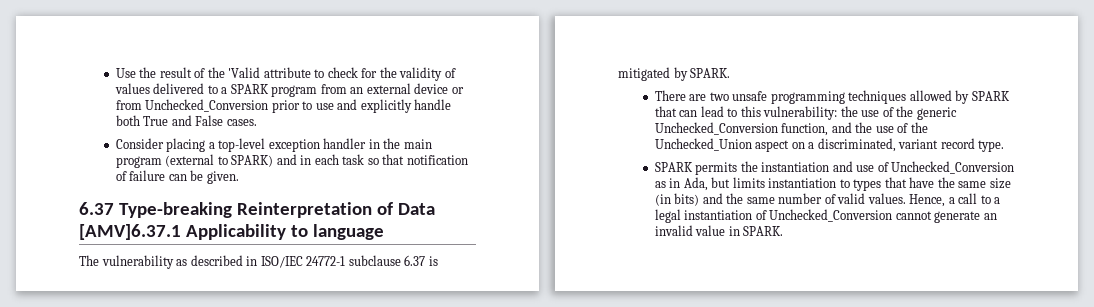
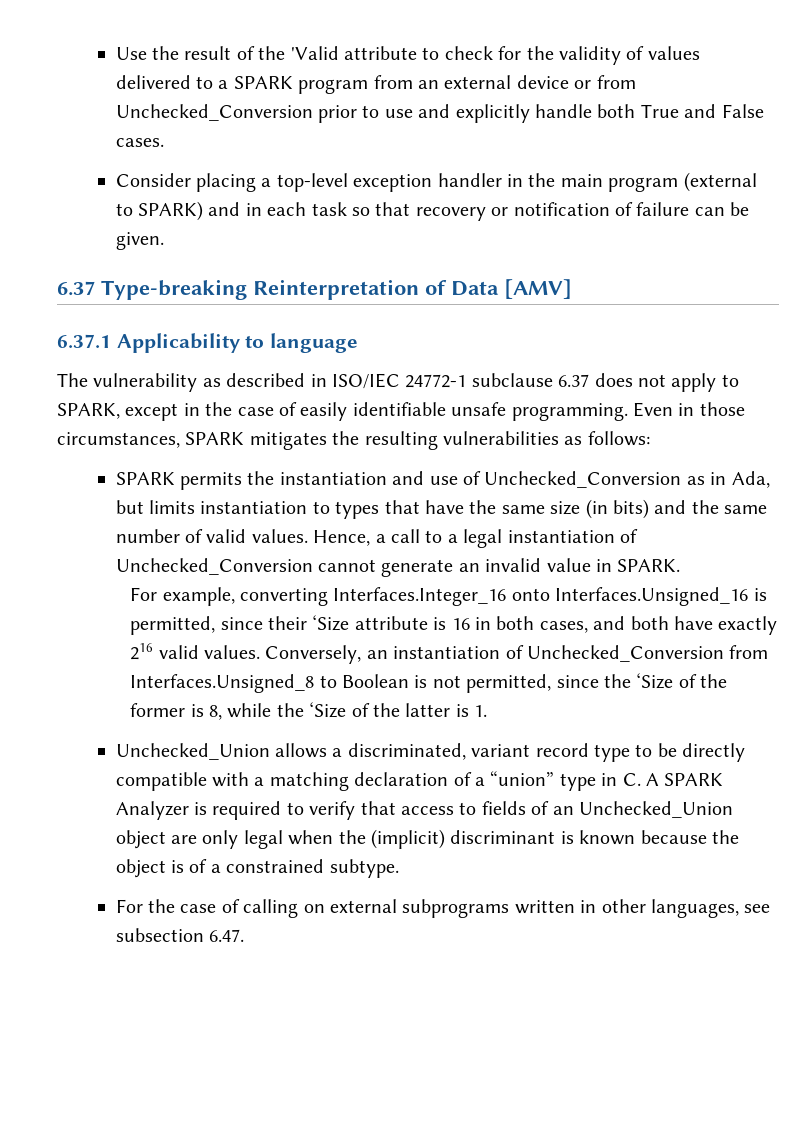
(405, 159) none -> [415,207,509,221] recovery or
[79,224,181,240] [AMV]6.37.1 -> [504,279,572,299] [57,334,111,348] [AMV] // 6.37.1
[428,256,438,266] [618,67,731,81] [654,90,1010,104] [654,106,957,120] [654,122,928,136] [654,138,1005,152] is mitigated by SPARK. // There are two unsafe programming techniques allowed by SPARK that can lead to this vulnerability: the use of the generic Unchecked_Conversion function, and the use of the Unchecked_Union aspect on a discriminated, variant record type. -> [594,373,739,392] [57,402,745,421] [57,431,650,450] does not apply to SPARK, except in the case of easily identifiable unsafe programming. Even in those circumstances, SPARK mitigates the resulting vulnerabilities as follows:
(784, 231) none -> [130,587,767,606] [130,615,778,635] [130,643,769,664] [130,673,728,693] [130,702,488,720] [115,743,746,762] [115,771,724,791] [115,801,734,820] [115,829,740,849] [115,859,399,878] [115,899,771,918] [115,928,245,942] // For example, converting Interfaces.Integer_16 onto Interfaces.Unsigned_16 is permitted, since their ‘Size attribute is 16 in both cases, and both have exactly 216 valid values. Conversely, an instantiation of Unchecked_Conversion from Interfaces.Unsigned_8 to Boolean is not permitted, since the ‘Size of the former is 8, while the ‘Size of the latter is 1. // Unchecked_Union allows a discriminated, variant record type to be directly compatible with a matching declaration of a “union” type in C. A SPARK Analyzer is required to verify that access to fields of an Unchecked_Union object are only legal when the (implicit) discriminant is known because the object is of a constrained subtype. // For the case of calling on external subprograms written in other languages, see subsection 6.47.

